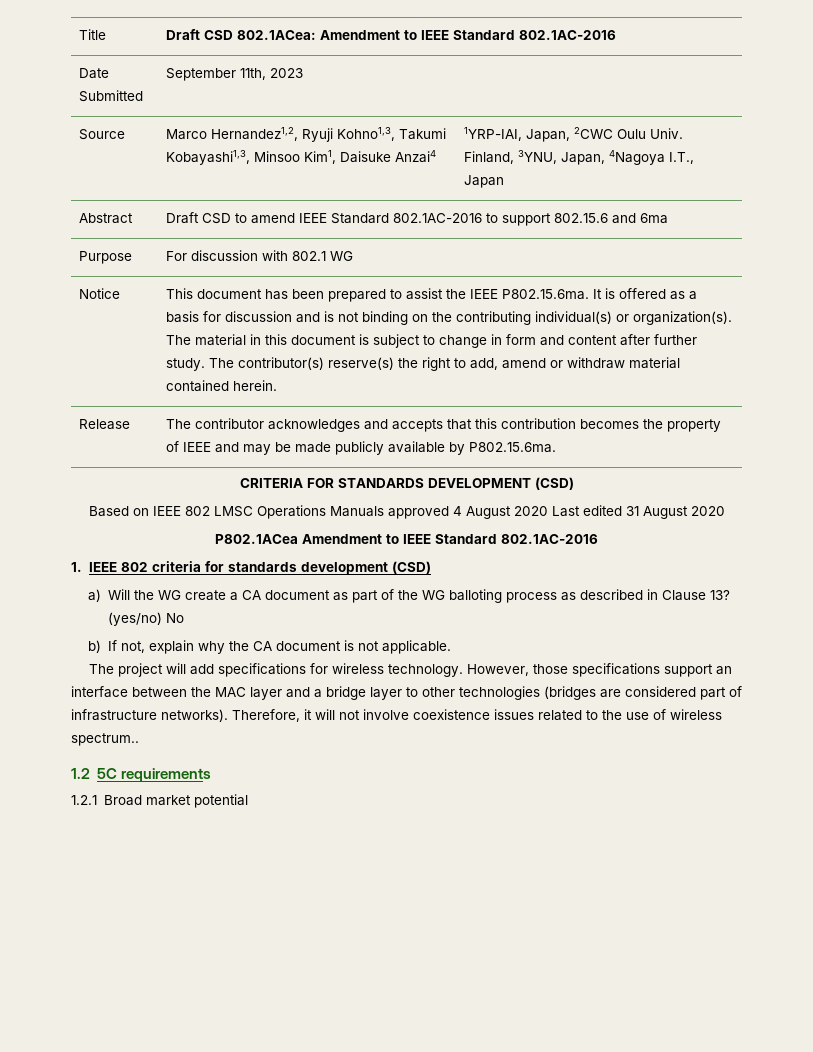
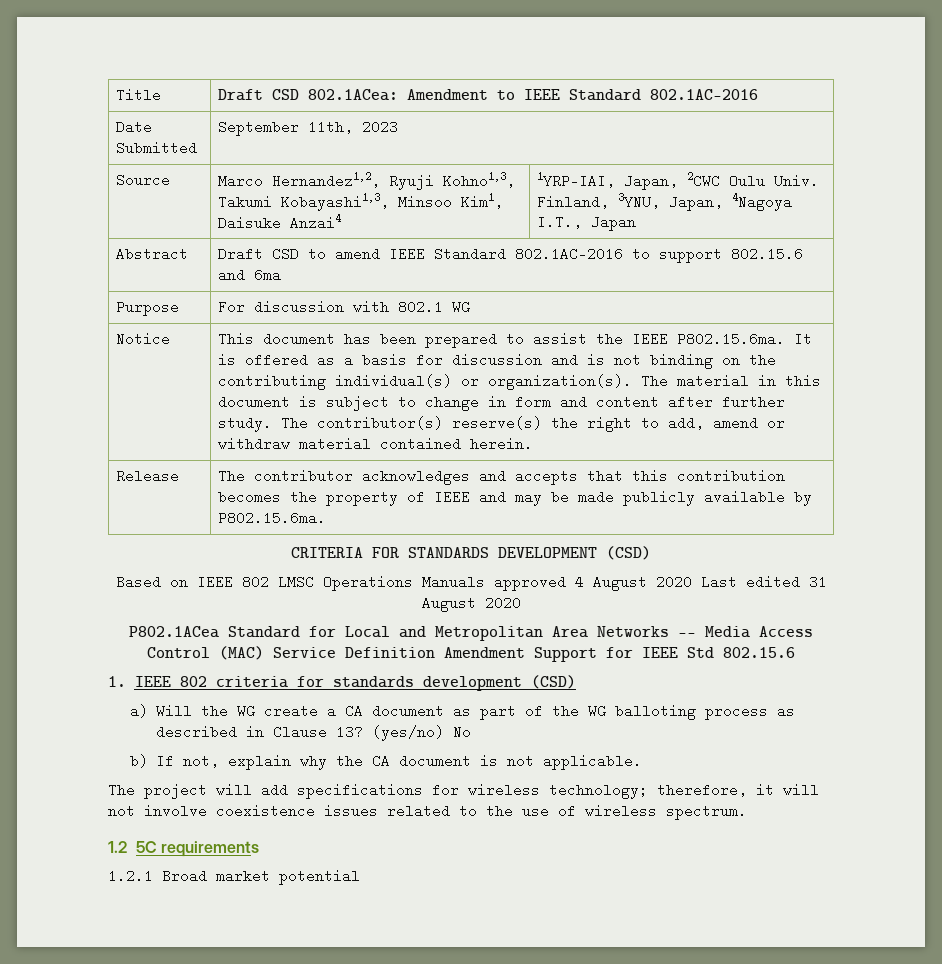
[302,534,598,544] Amendment to IEEE Standard 802.1AC-2016 -> [228,626,813,641] [147,646,795,662] Standard for Local and Metropolitan Area Networks -- Media Access Control (MAC) Service Definition Amendment Support for IEEE Std 802.15.6
[387,663,732,677] [71,686,742,700] [71,709,300,722] technology. However, those specifications support an interface between the MAC layer and a bridge layer to other technologies (bridges are considered part of infrastructure networks). Therefore, -> [549,783,747,799] technology; therefore,
[71,733,139,746] spectrum.. -> [666,804,747,820] spectrum.

